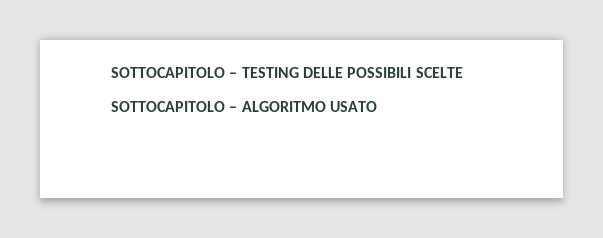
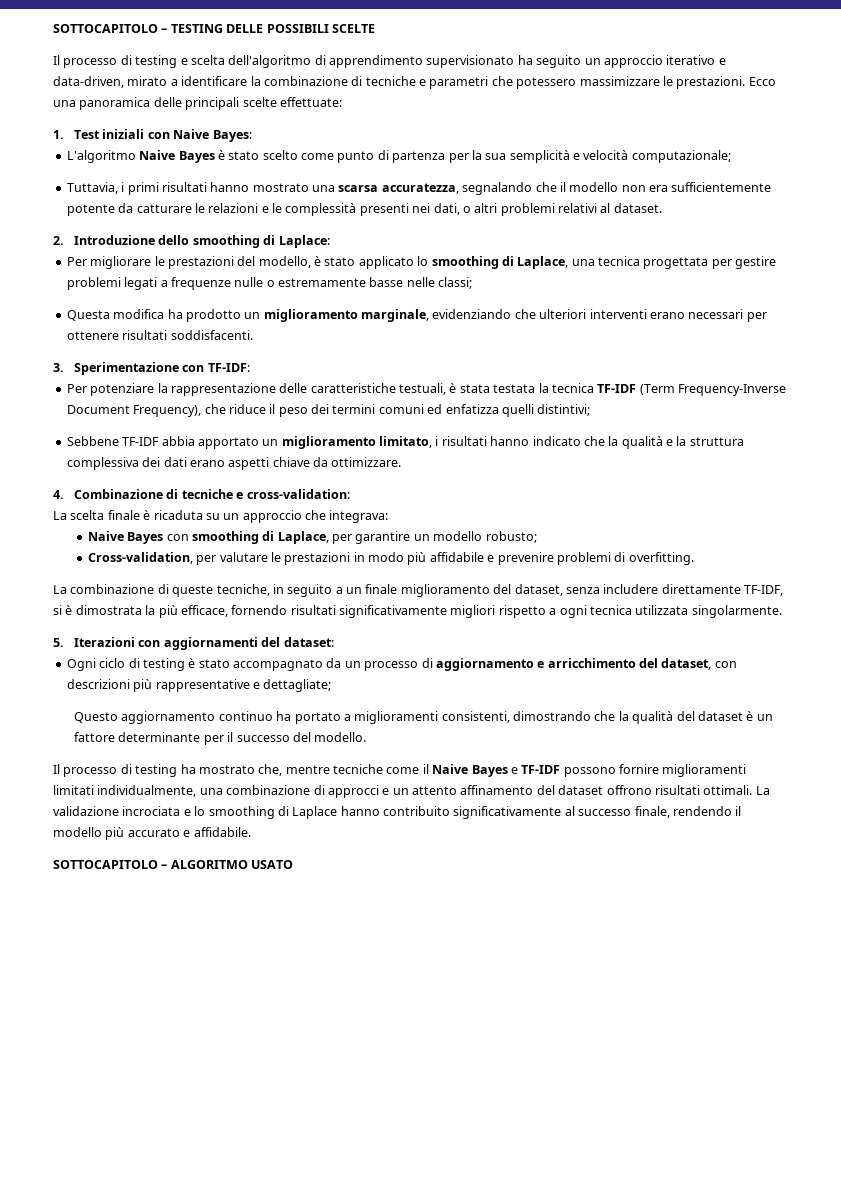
(463, 72) none -> [53,55,726,68] [53,76,776,89] [53,97,342,110] [53,129,252,142] [66,150,731,163] [66,182,772,195] [66,203,662,216] [53,235,330,248] [66,256,777,269] [66,277,473,290] [66,309,767,322] [66,330,253,340] [53,362,250,375] [66,383,786,396] [66,404,591,417] [66,436,744,449] [66,457,402,470] [53,489,350,499] [53,510,389,523] [87,531,537,544] [87,552,694,565] [53,584,783,597] [53,605,782,618] [53,637,334,650] [66,658,737,671] [66,679,332,692] [74,711,773,724] [74,732,367,745] [53,764,747,777] [53,785,770,798] [53,806,742,819] [53,827,251,840] // Il processo di testing e scelta dell'algoritmo di apprendimento supervisionato ha seguito un approccio iterativo e data-driven, mirato a identificare la combinazione di tecniche e parametri che potessero massimizzare le prestazioni. Ecco una panoramica delle principali scelte effettuate: // 1. Test iniziali con Naive Bayes: // L'algoritmo Naive Bayes è stato scelto come punto di partenza per la sua semplicità e velocità computazionale; // Tuttavia, i primi risultati hanno mostrato una scarsa accuratezza, segnalando che il modello non era sufficientemente potente da catturare le relazioni e le complessità presenti nei dati, o altri problemi relativi al dataset. // 2. Introduzione dello smoothing di Laplace: // Per migliorare le prestazioni del modello, è stato applicato lo smoothing di Laplace, una tecnica progettata per gestire problemi legati a frequenze nulle o estremamente basse nelle classi; // Questa modifica ha prodotto un miglioramento marginale, evidenziando che ulteriori interventi erano necessari per ottenere risultati soddisfacenti. // 3. Sperimentazione con TF-IDF: // Per potenziare la rappresentazione delle caratteristiche testuali, è stata testata la tecnica TF-IDF (Term Frequency-Inverse Document Frequency), che riduce il peso dei termini comuni ed enfatizza quelli distintivi; // Sebbene TF-IDF abbia apportato un miglioramento limitato, i risultati hanno indicato che la qualità e la struttura complessiva dei dati erano aspetti chiave da ottimizzare. // 4. Combinazione di tecniche e cross-validation: // La scelta finale è ricaduta su un approccio che integrava: // Naive Bayes con smoothing di Laplace, per garantire un modello robusto; // Cross-validation, per valutare le prestazioni in modo più affidabile e prevenire problemi di overfitting. // La combinazione di queste tecniche, in seguito a un finale miglioramento del dataset, senza includere direttamente TF-IDF, si è dimostrata la più efficace, fornendo risultati significativamente migliori rispetto a ogni tecnica utilizzata singolarmente. // 5. Iterazioni con aggiornamenti del dataset: // Ogni ciclo di testing è stato accompagnato da un processo di aggiornamento e arricchimento del dataset, con descrizioni più rappresentative e dettagliate; // Questo aggiornamento continuo ha portato a miglioramenti consistenti, dimostrando che la qualità del dataset è un fattore determinante per il successo del modello. // Il processo di testing ha mostrato che, mentre tecniche come il Naive Bayes e TF-IDF possono fornire miglioramenti limitati individualmente, una combinazione di approcci e un attento affinamento del dataset offrono risultati ottimali. La validazione incrociata e lo smoothing di Laplace hanno contribuito significativamente al successo finale, rendendo il modello più accurato e affidabile.

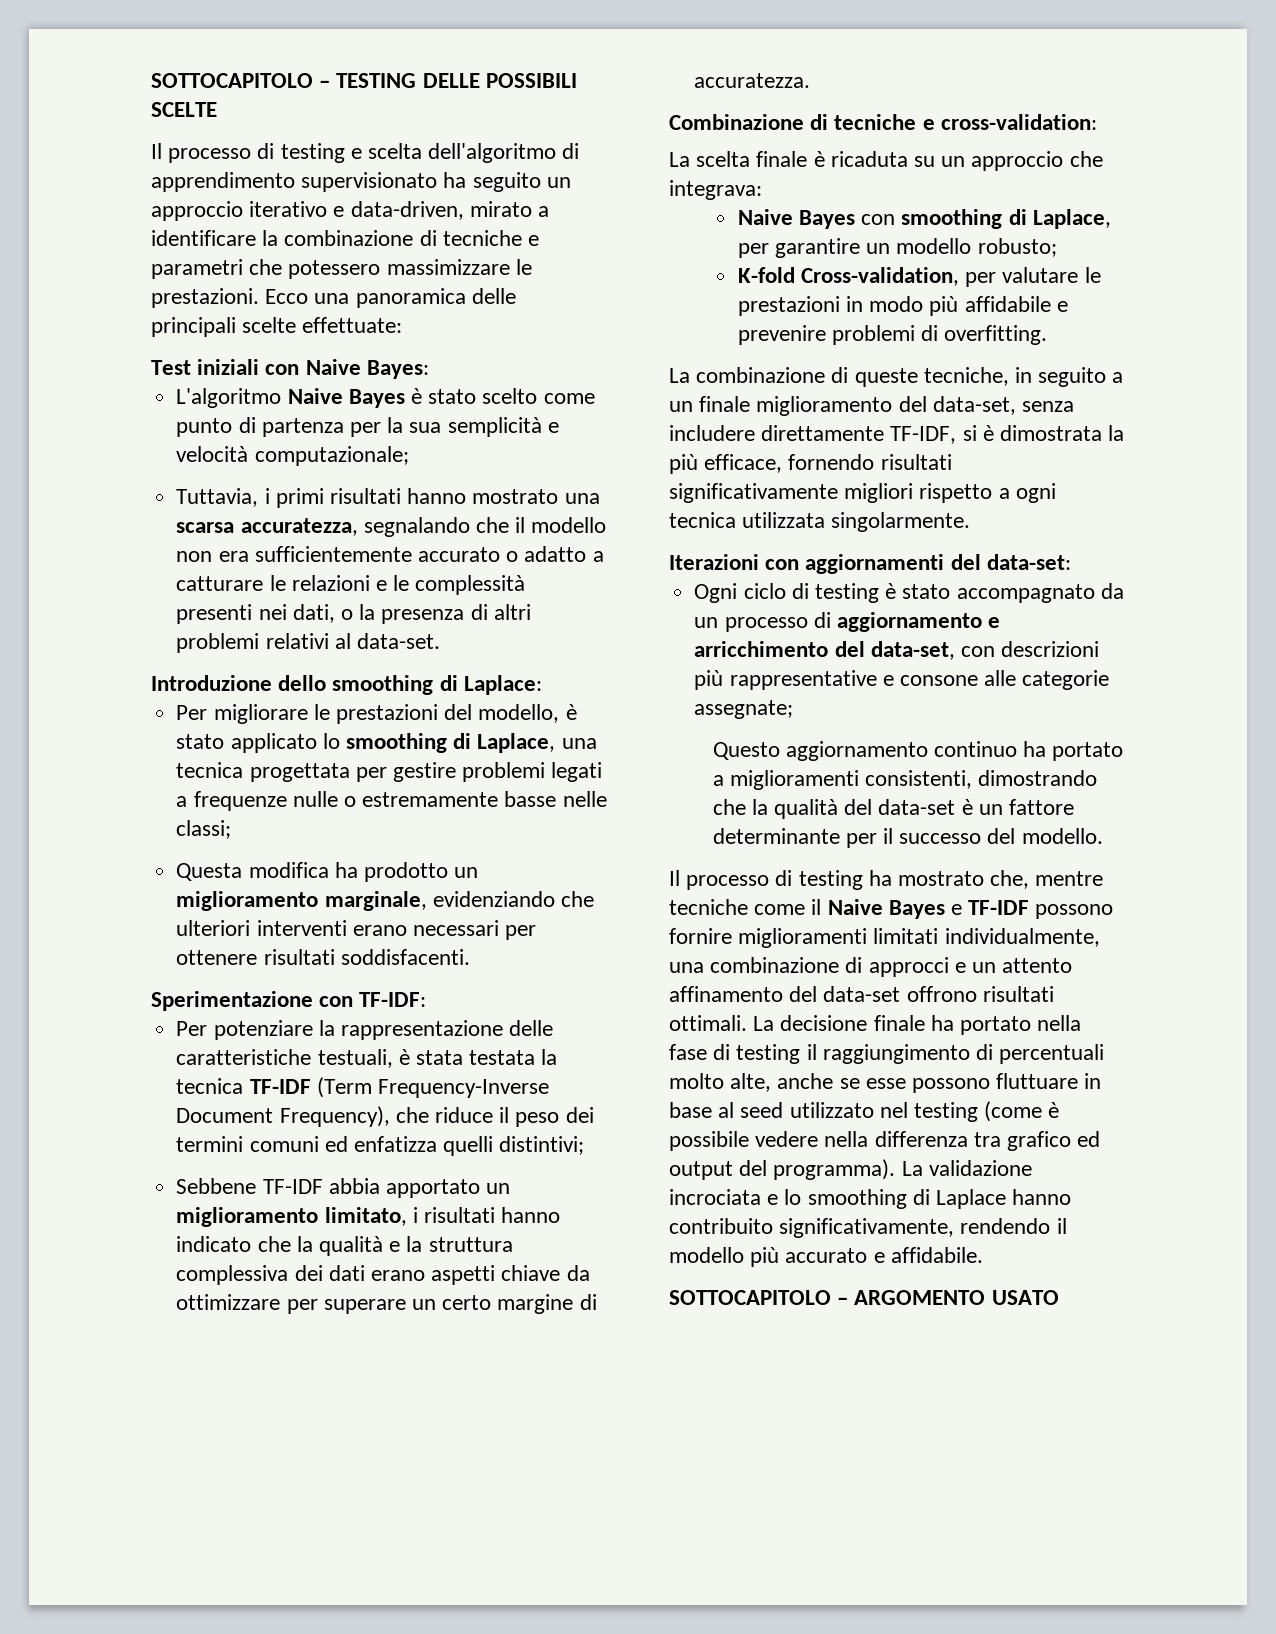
[53,130,64,139] 1. -> (403, 325) none
[66,203,134,216] potente da -> [417,546,604,562] accurato o adatto a
(471, 209) none -> [359,604,488,624] la presenza di
[613,203,662,213] [53,236,64,245] dataset. // 2. -> [356,633,440,649] data-set. //
[53,363,64,372] 3. -> (470, 957) none
[331,457,402,467] [53,490,64,499] ottimizzare. // 4. -> [176,1294,597,1314] [694,73,811,88] ottimizzare per superare un certo margine di accuratezza. //
(537, 537) none -> [737,267,795,283] K-fold
[514,584,563,596] dataset, -> [932,396,1016,415] data-set,
[53,638,64,647] 5. -> (971, 522) none
[283,637,334,647] dataset: -> [986,554,1071,570] data-set:
[661,658,712,670] dataset, -> [870,641,955,660] data-set,
[263,679,332,692] dettagliate; -> [899,670,1110,690] [694,700,794,719] consone alle categorie assegnate;
[697,711,743,721] dataset -> [878,799,956,815] data-set
[558,785,604,795] dataset -> [823,986,901,1002] data-set
(770, 790) none -> [780,1015,1082,1035] [669,1044,1105,1064] [669,1073,1102,1093] [669,1101,1060,1122] [669,1131,1101,1151] [669,1159,923,1180] decisione finale ha portato nella fase di testing il raggiungimento di percentuali molto alte, anche se esse possono fluttuare in base al seed utilizzato nel testing (come è possibile vedere nella differenza tra grafico ed output del programma). La
[453,806,670,819] significativamente al successo finale, -> [779,1218,955,1238] significativamente,
[170,860,248,869] ALGORITMO -> [854,1290,986,1305] ARGOMENTO

